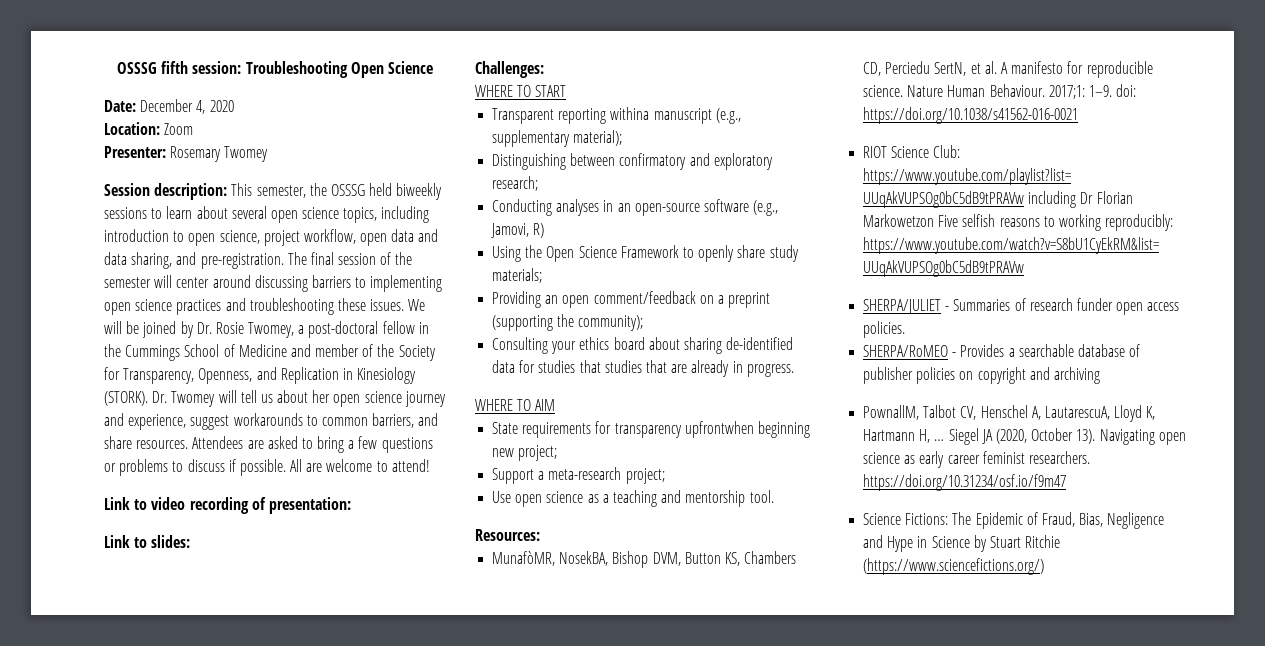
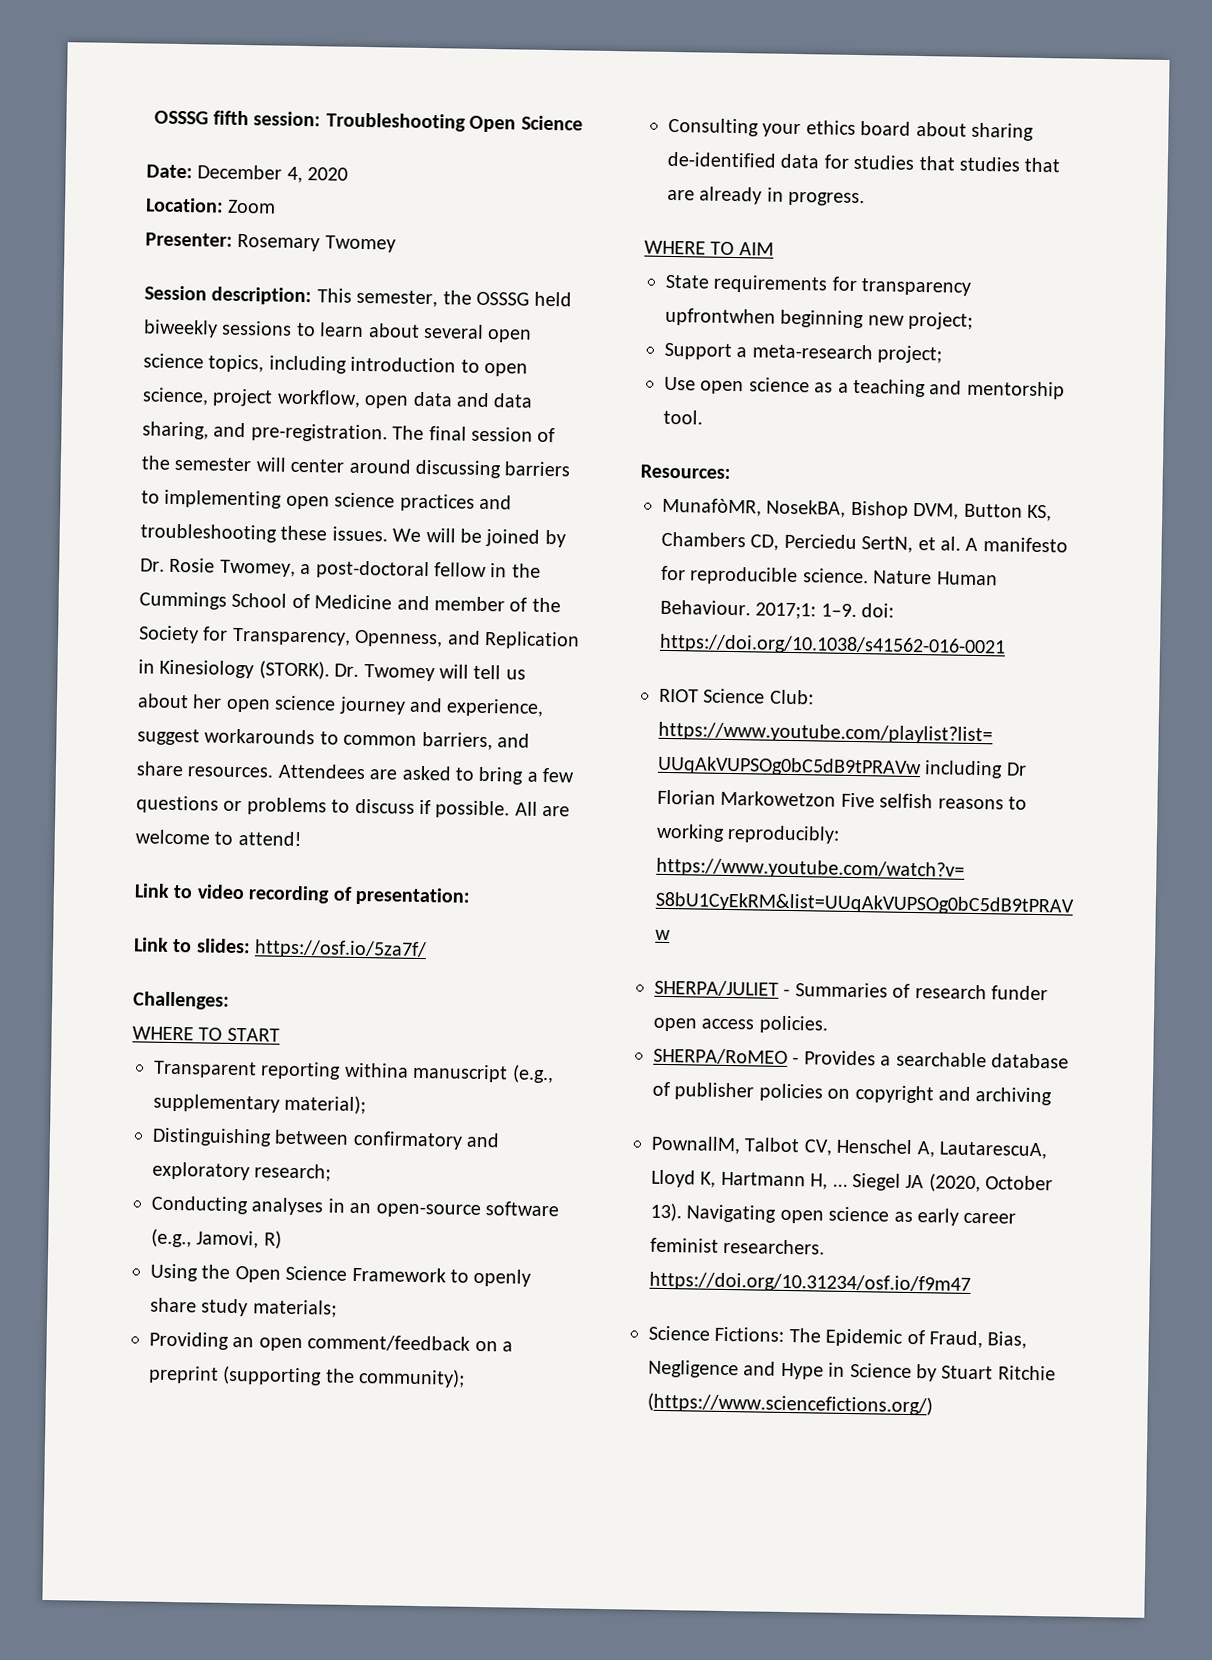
(191, 541) none -> [254,939,428,960] https://osf.io/5za7f/

